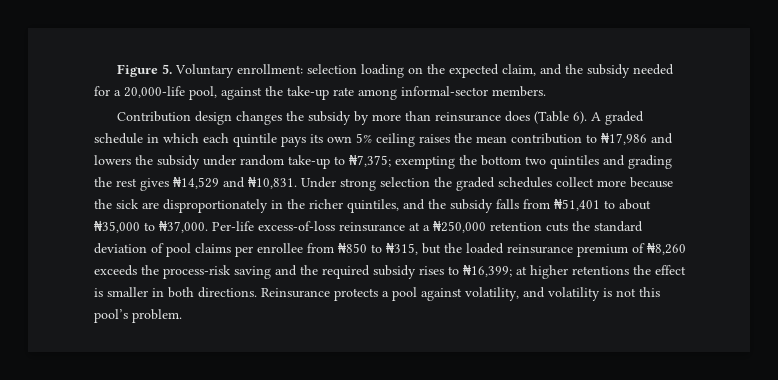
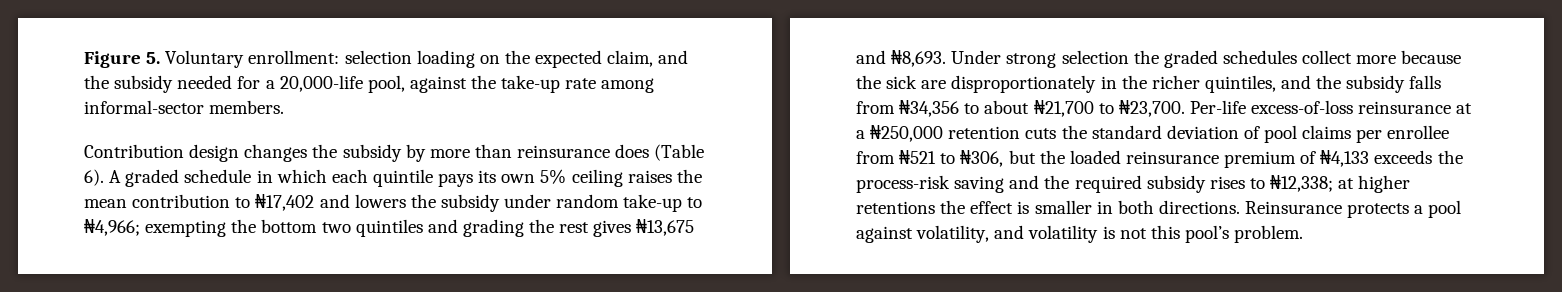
[601,133,647,145] ₦17,986 -> [255,194,315,211] ₦17,402
[349,155,391,167] ₦7,375; -> [84,219,140,236] ₦4,966;
[173,177,297,189] ₦14,529 and ₦10,831. -> [636,219,695,236] [856,50,947,67] ₦13,675 and ₦8,693.
[554,199,600,211] ₦51,401 -> [899,100,960,117] ₦34,356
[94,221,208,233] ₦35,000 to ₦37,000. -> [1033,100,1185,117] ₦21,700 to ₦23,700.
[338,243,418,255] ₦850 to ₦315, -> [899,150,1004,167] ₦521 to ₦306,
[647,243,686,255] ₦8,260 -> [1320,150,1370,167] ₦4,133
[463,265,512,277] ₦16,399; -> [1270,175,1334,192] ₦12,338;

